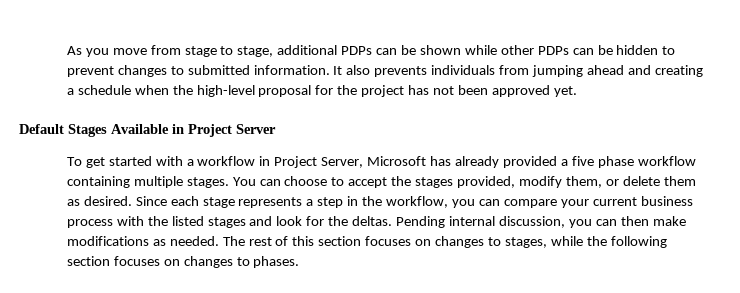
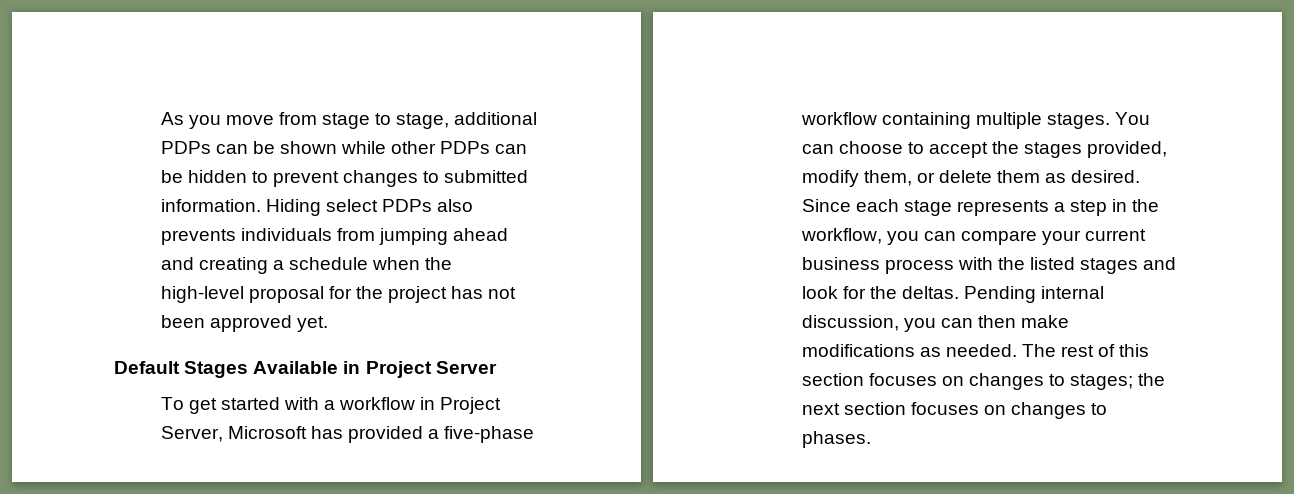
[333,66,343,75] It -> [265,199,432,216] Hiding select PDPs
[454,156,499,168] already -> (343, 432) none
[571,156,634,168] five phase -> [444,426,535,443] five-phase
[504,236,667,248] stages, while the following -> [1070,373,1166,390] [801,403,840,415] stages; the next

